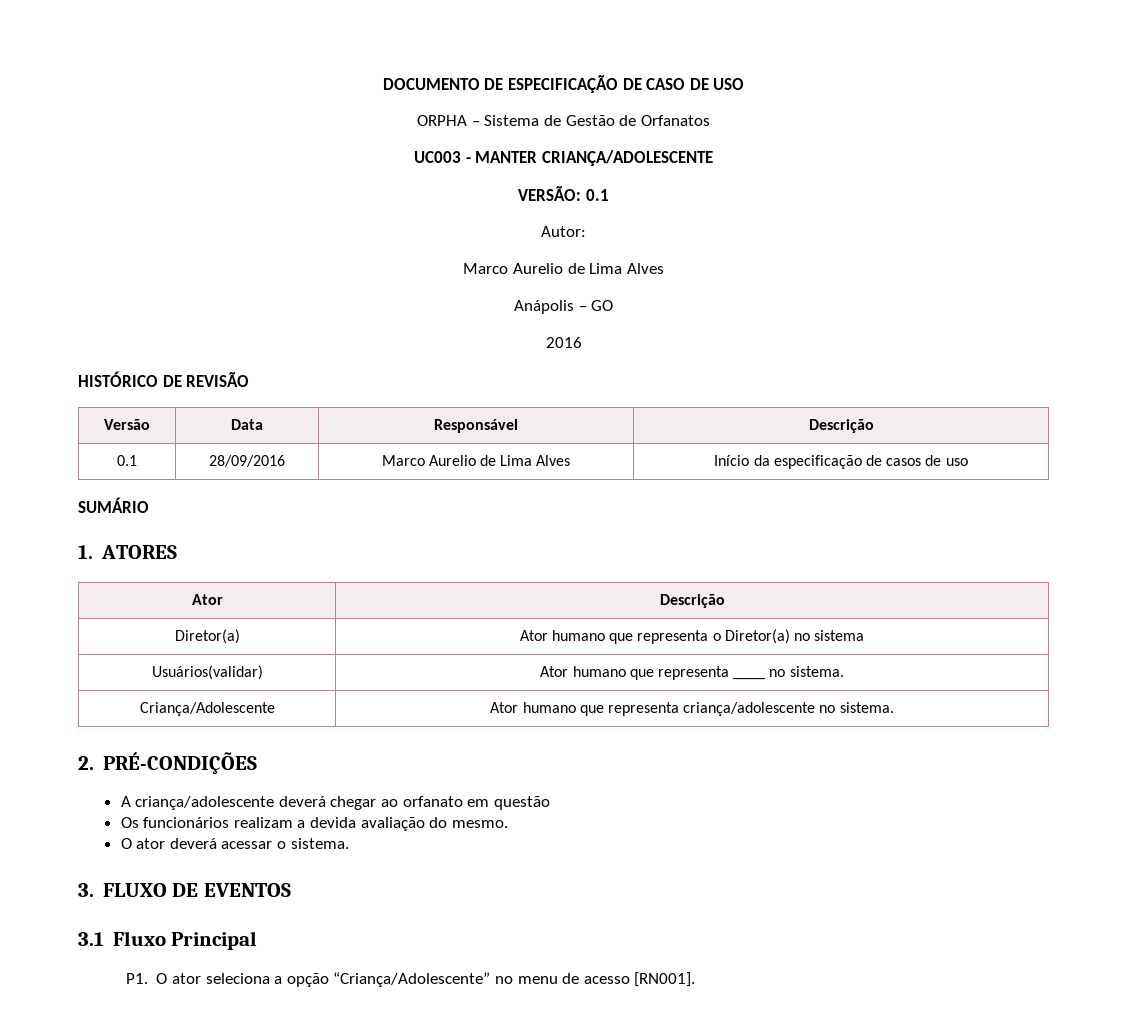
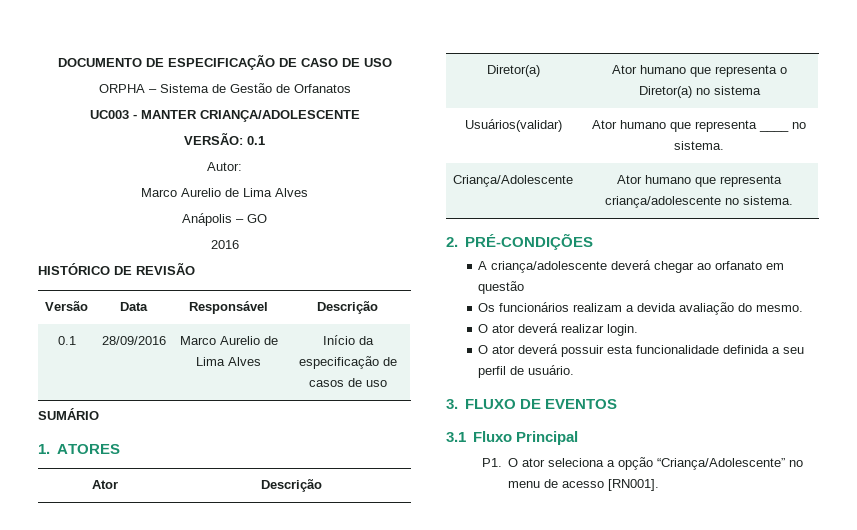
[221,838,349,849] acessar o sistema. -> [561,324,639,336] [478,344,805,357] [478,365,575,378] realizar login. // O ator deverá possuir esta funcionalidade definida a seu perfil de usuário.

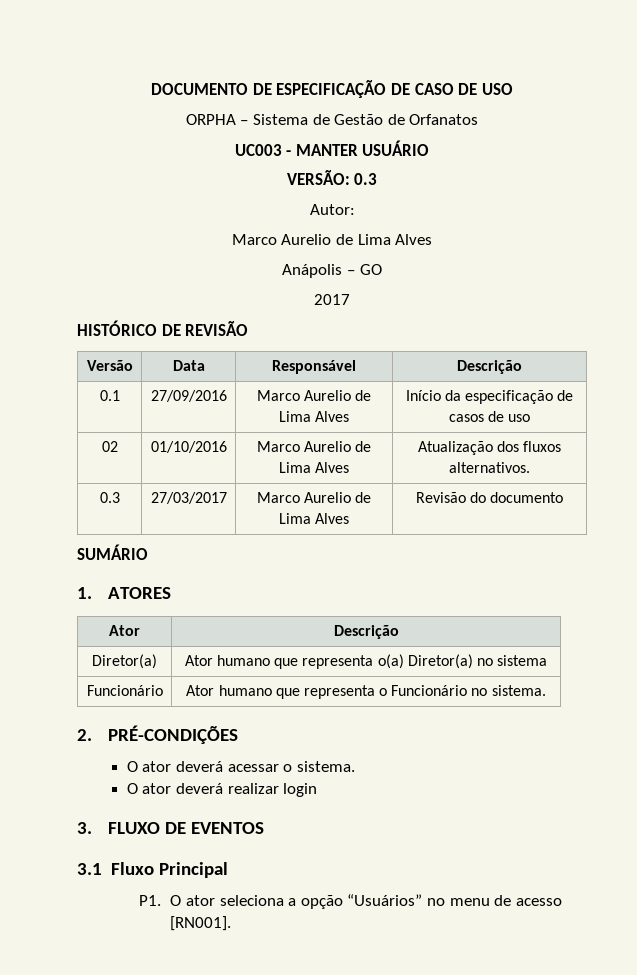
[199,110,360,122] CRIANÇA/ADOLESCENTE -> [362,140,430,156] USUÁRIO
[247,136,265,145] 0.1 -> [354,173,378,185] 0.3
[210,240,239,249] 2016 -> [314,294,350,305] 2017
[101,336,166,345] 28/09/2016 -> [150,390,227,402] 27/09/2016
(387, 383) none -> [101,441,118,452] [150,441,227,453] [256,441,372,452] [278,462,350,473] [417,441,562,455] [449,462,530,473] [99,492,120,503] [150,492,227,504] [256,492,372,503] [278,513,350,524] [415,492,564,503] // 02 | 01/10/2016 | Marco Aurelio de Lima Alves | Atualização dos fluxos alternativos. // 0.3 | 27/03/2017 | Marco Aurelio de Lima Alves | Revisão do documento
[779,67,787,74] o -> [377,654,404,669] o(a)
[464,119,562,132] [592,120,789,132] [792,122,806,129] [674,141,724,150] [453,175,573,187] [617,175,782,187] [605,196,793,208] [446,233,593,250] [478,260,785,273] [478,281,525,294] [478,302,804,315] [478,323,639,336] [478,344,805,357] [478,365,575,378] Usuários(validar) | Ator humano que representa ____ no sistema. // Criança/Adolescente | Ator humano que representa criança/adolescente no sistema. // 2. PRÉ-CONDIÇÕES // A criança/adolescente deverá chegar ao orfanato em questão // Os funcionários realizam a devida avaliação do mesmo. // O ator deverá realizar login. // O ator deverá possuir esta funcionalidade definida a seu perfil de usuário. -> [86,685,163,696] [186,685,546,699] [77,725,239,744] [126,761,355,772] [126,783,318,797] Funcionário | Ator humano que representa o Funcionário no sistema. // 2. PRÉ-CONDIÇÕES // O ator deverá acessar o sistema. // O ator deverá realizar login
[657,458,786,470] “Criança/Adolescente” -> [347,894,423,906] “Usuários”

